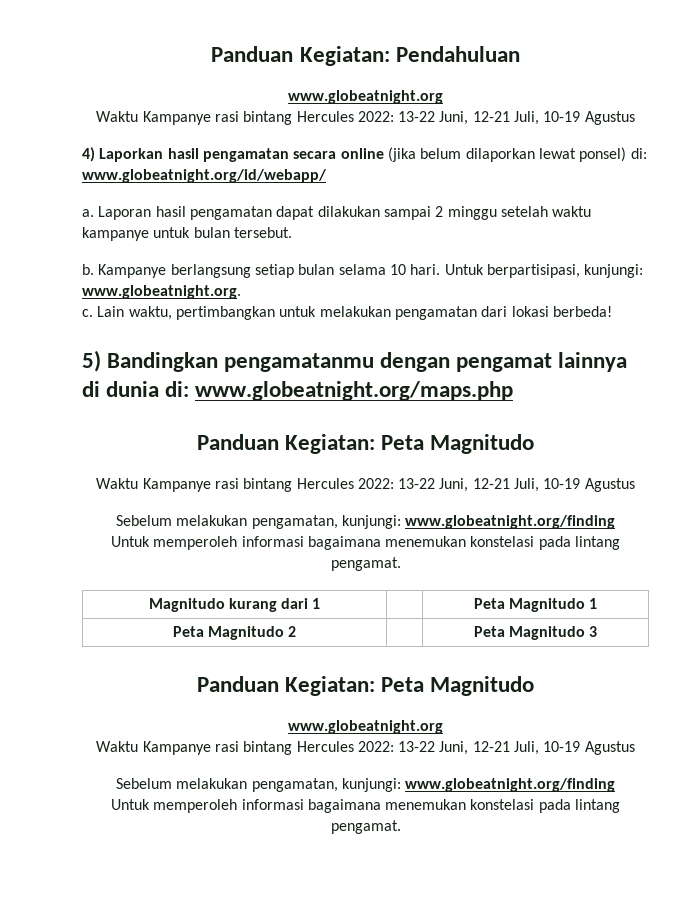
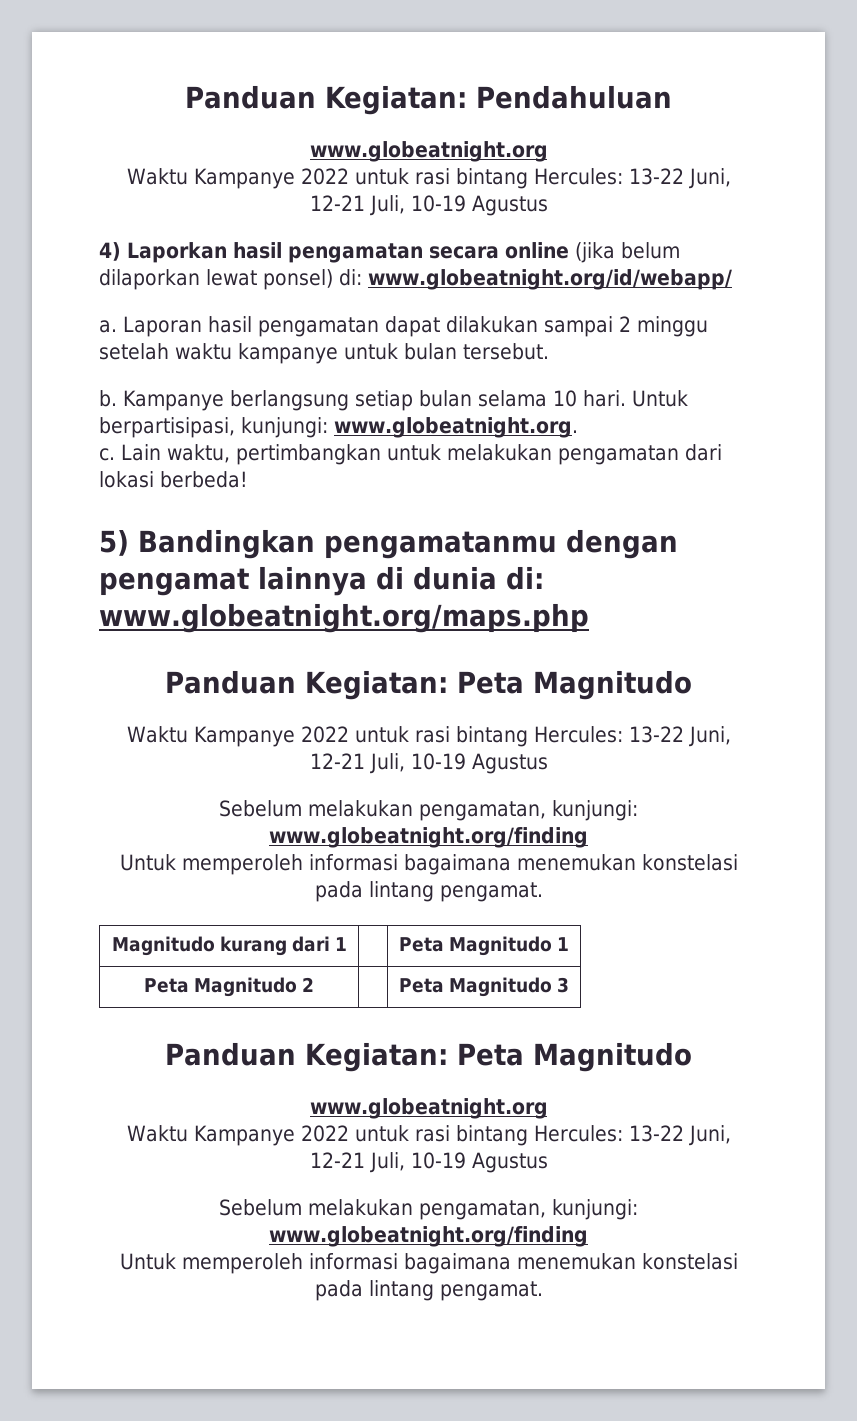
[214,111,394,125] rasi bintang Hercules 2022: -> [300,168,623,189] 2022 untuk rasi bintang Hercules:
[214,478,394,492] rasi bintang Hercules 2022: -> [300,726,623,747] 2022 untuk rasi bintang Hercules:
[214,741,394,755] rasi bintang Hercules 2022: -> [300,1125,623,1146] 2022 untuk rasi bintang Hercules:

